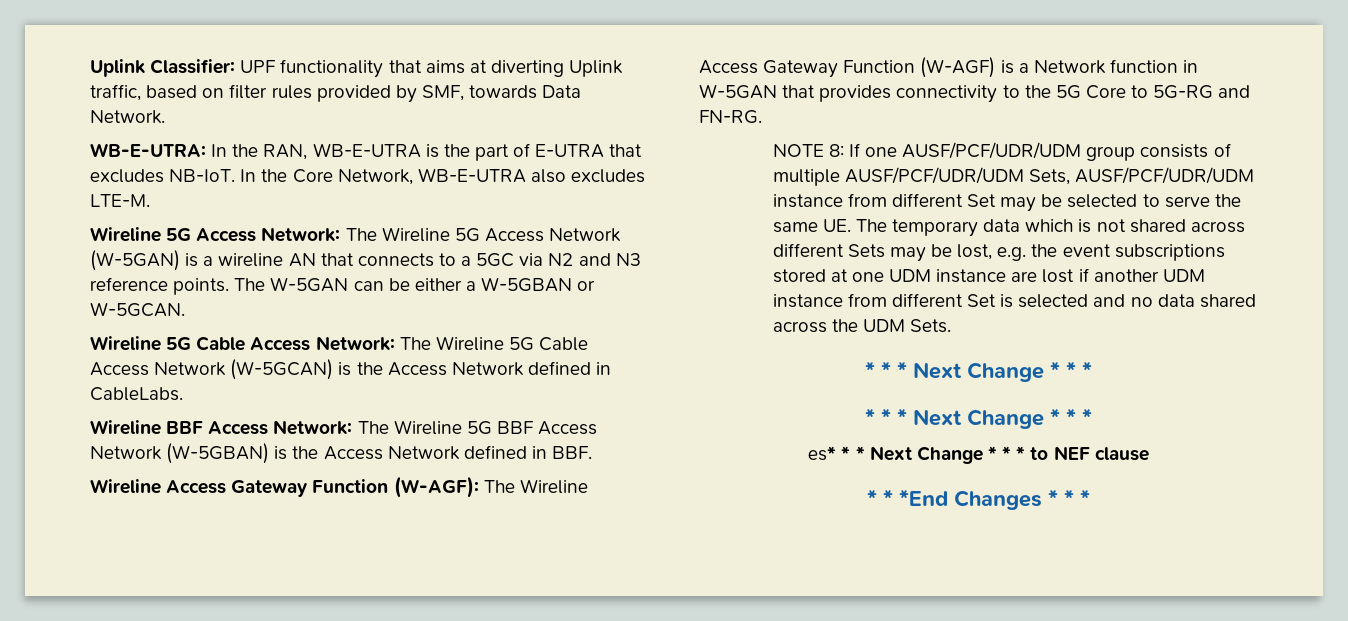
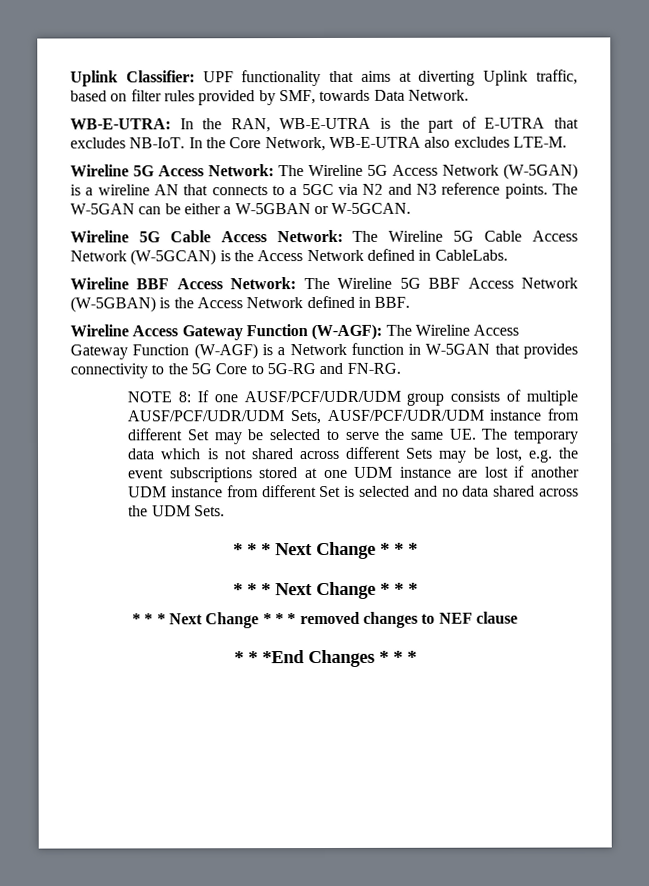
[808,446,1026,464] es* * * Next Change * * * -> [132,611,418,629] * * * Next Change * * * removed changes

